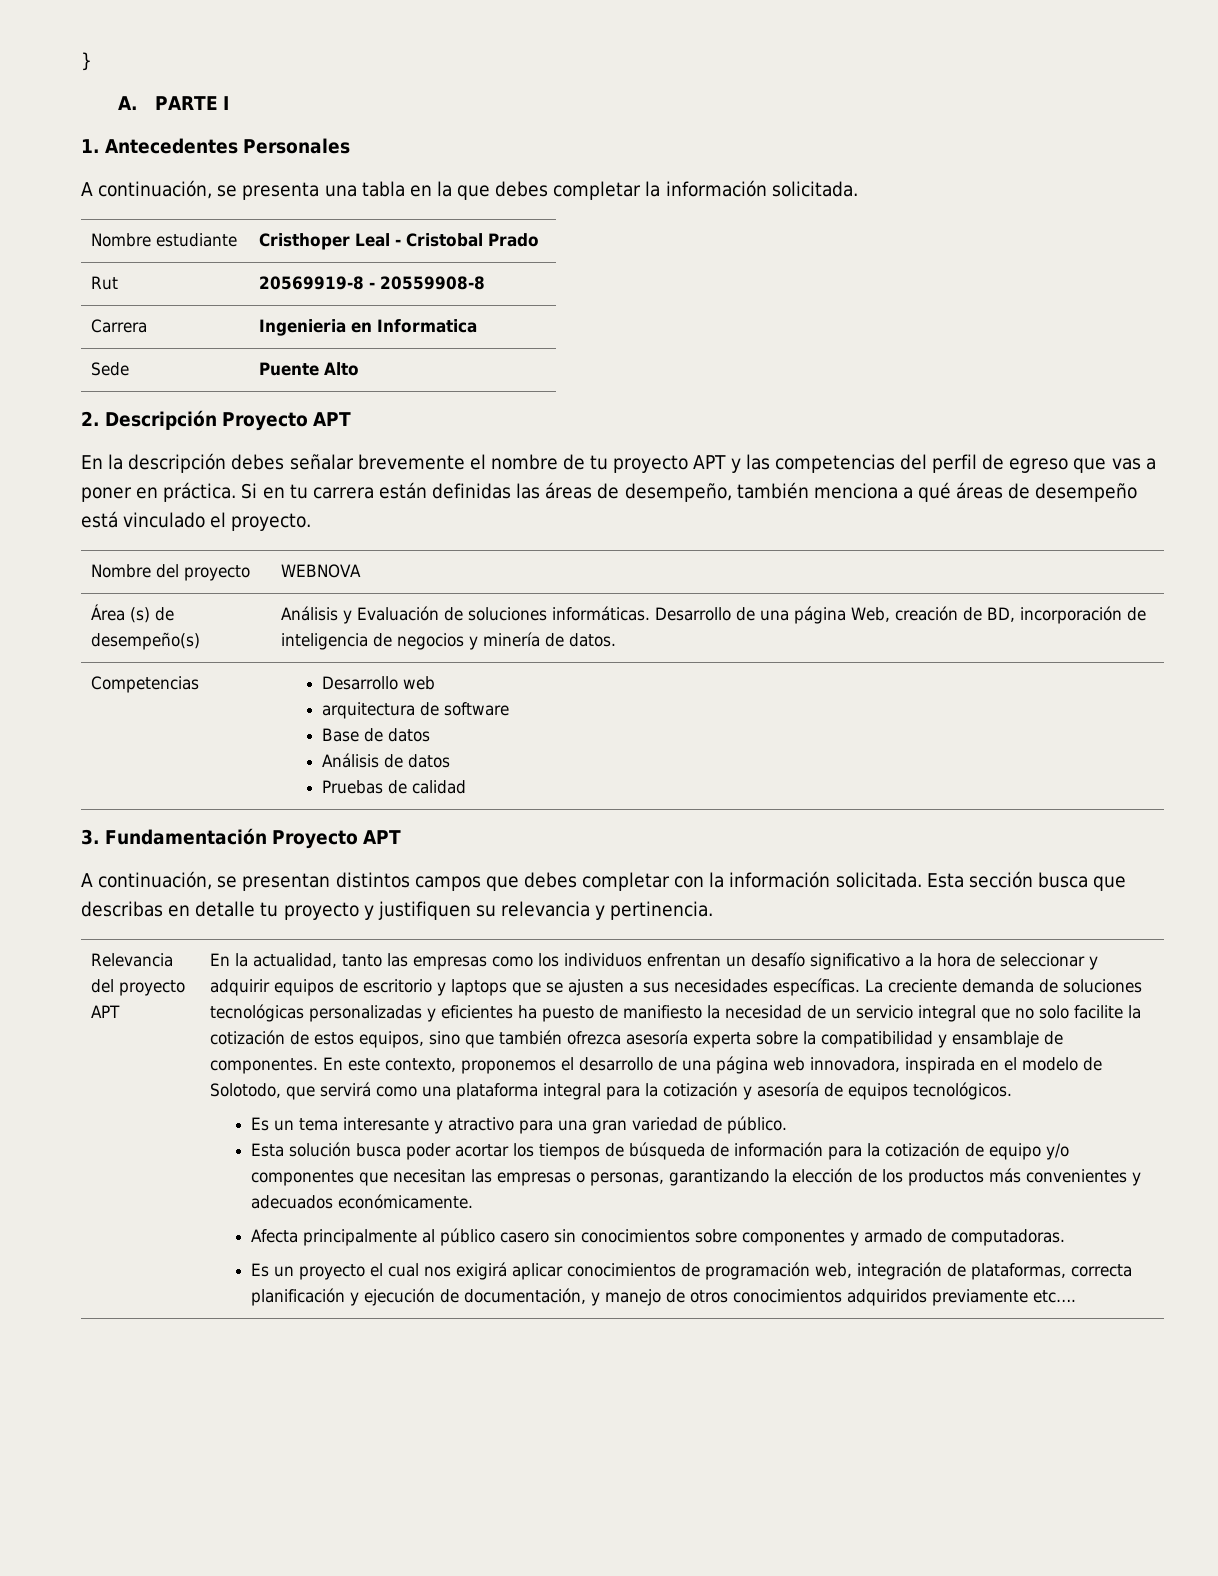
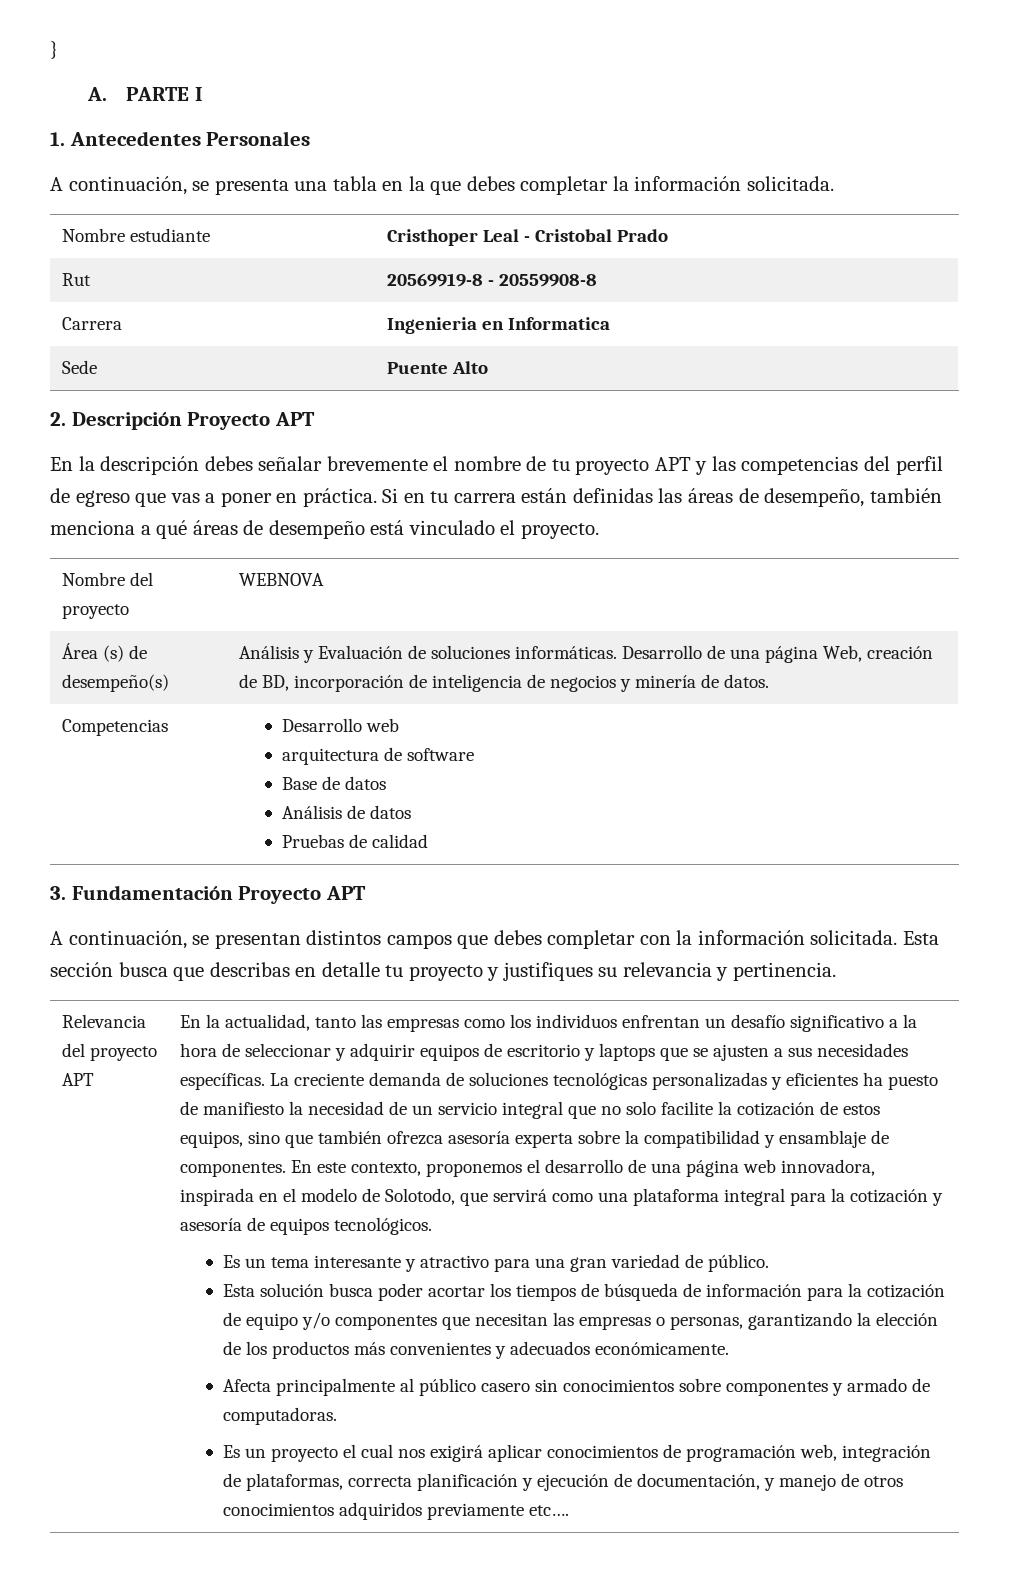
[377,901,471,920] justifiquen -> [502,962,593,981] justifiques

